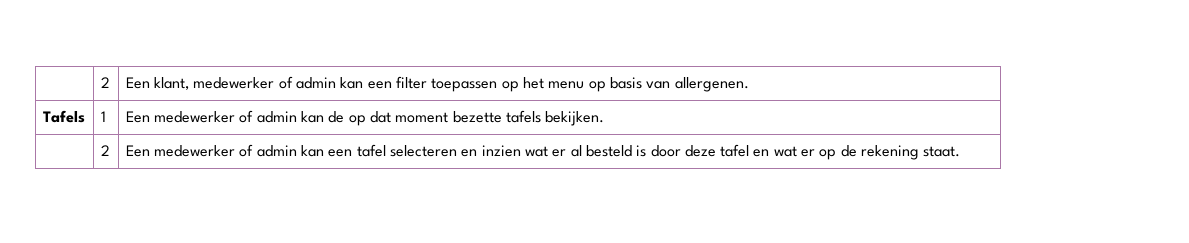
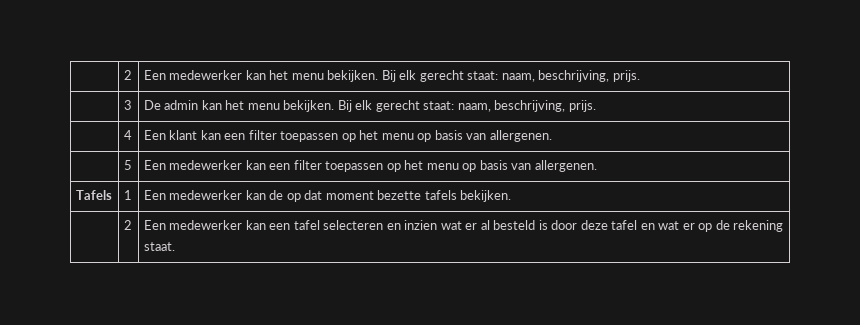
[100,77,110,88] [125,76,336,90] | 2 | Een klant, medewerker of admin -> [123,70,132,80] [143,70,640,82] [123,100,132,110] [143,100,596,112] [123,130,132,140] [143,130,552,142] [123,160,132,170] [143,160,243,170] | 2 | Een medewerker kan het menu bekijken. Bij elk gerecht staat: naam, beschrijving, prijs. // | 3 | De admin kan het menu bekijken. Bij elk gerecht staat: naam, beschrijving, prijs. // | 4 | Een klant kan een filter toepassen op het menu op basis van allergenen. // | 5 | Een medewerker
[239,110,297,123] of admin -> (243, 195) none
[239,144,297,157] of admin -> (243, 225) none

